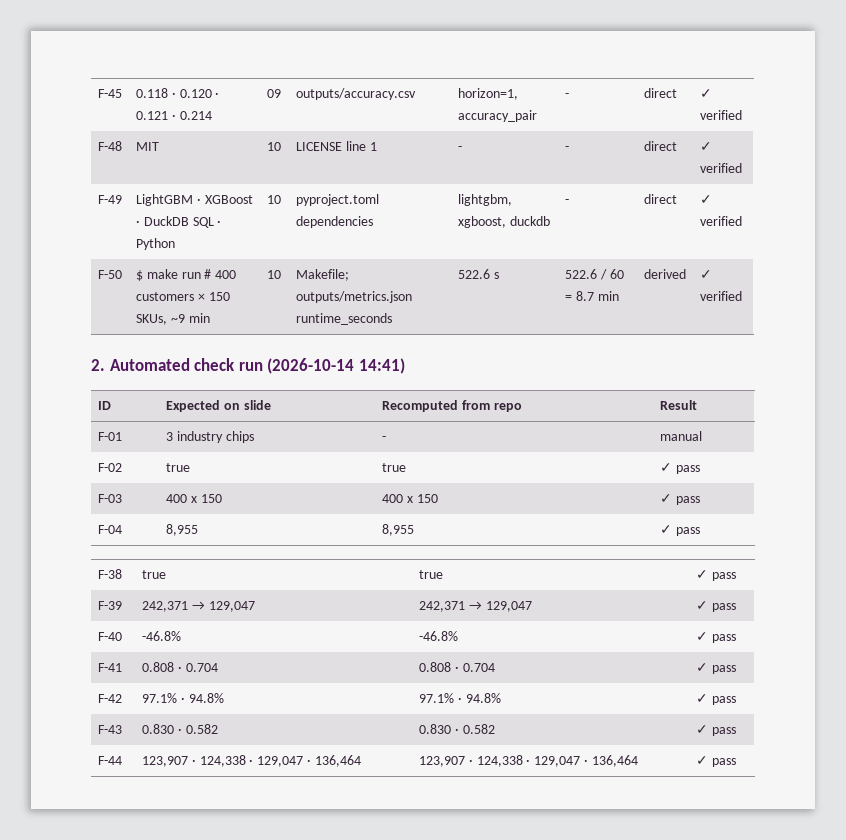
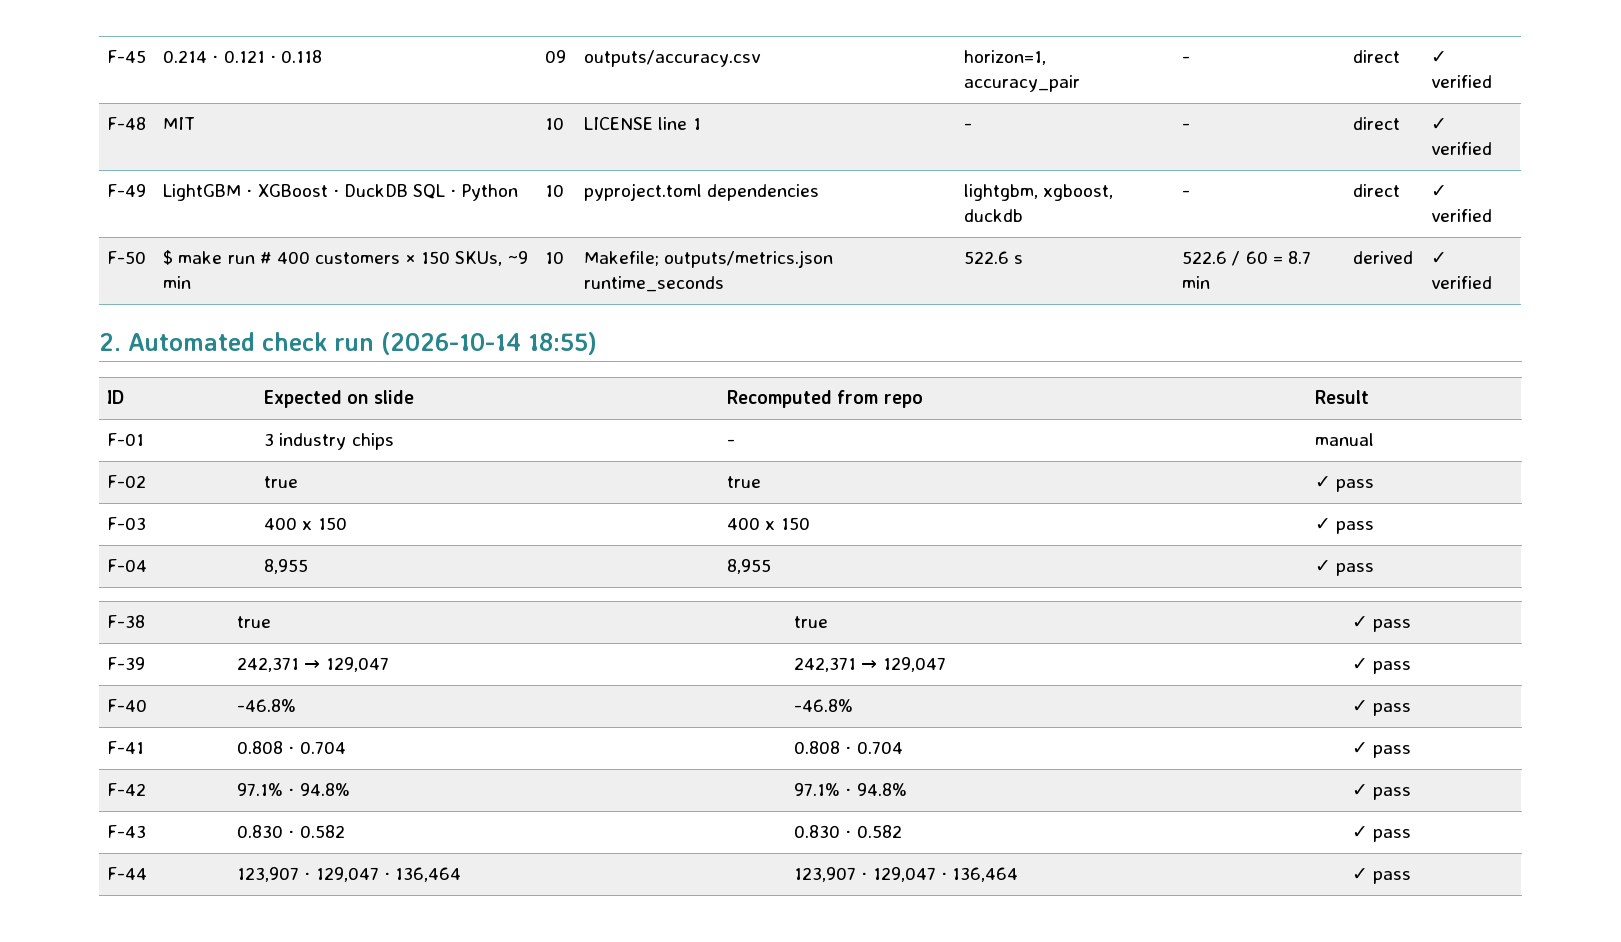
[135,88,212,98] 0.118 · 0.120 -> [163,50,208,63] 0.214
[179,111,212,120] 0.214 -> [280,50,322,63] 0.118
[358,358,405,374] 14:41) -> [528,332,597,355] 18:55)
[199,755,254,767] 124,338 · -> (311, 876) none
[476,755,531,767] 124,338 · -> (868, 876) none

